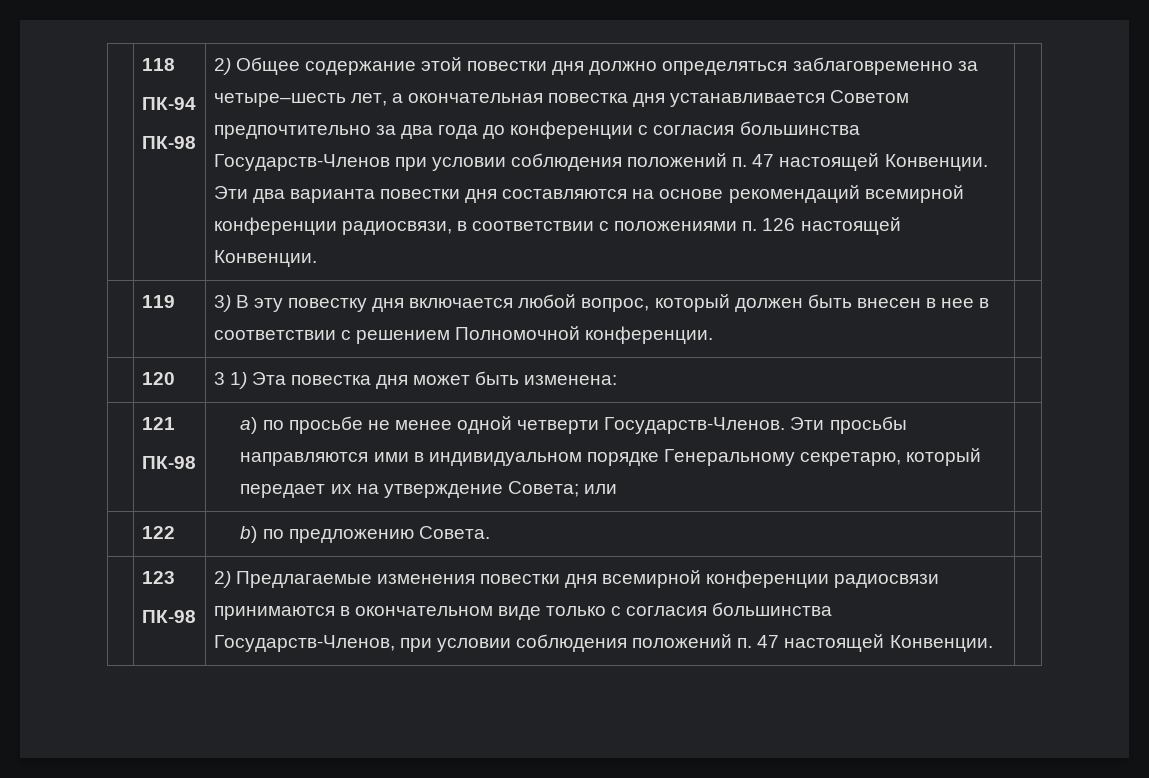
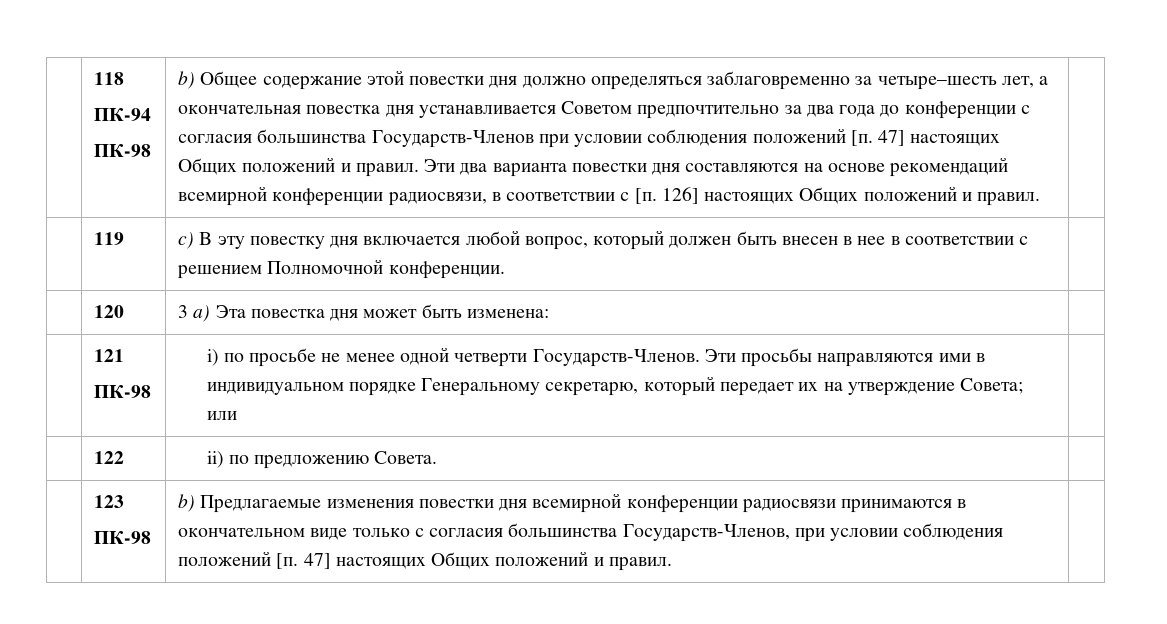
[213,58,231,75] 2) -> [177,71,195,89] b)
[732,153,988,171] п. 47 настоящей Конвенции. -> [850,130,1001,146] [177,157,419,177] [п. 47] настоящих Общих положений и правил.
[614,217,901,235] [213,250,317,267] положениями п. 126 настоящей Конвенции. -> [634,186,1041,206] [п. 126] настоящих Общих положений и правил.
[213,295,231,312] 3) -> [177,232,194,249] c)
[229,372,247,389] 1) -> [193,305,211,322] a)
[240,417,258,434] а) -> [206,349,219,366] i)
[240,526,258,543] b) -> [206,451,224,468] ii)
[213,571,231,588] 2) -> [177,494,195,512] b)
[737,634,993,652] п. 47 настоящей Конвенции. -> [276,551,672,571] [п. 47] настоящих Общих положений и правил.

